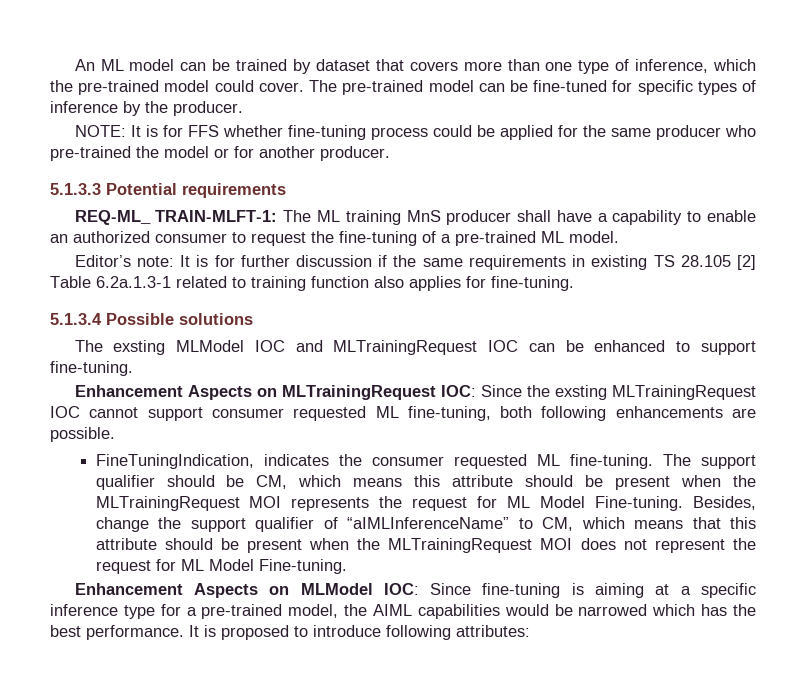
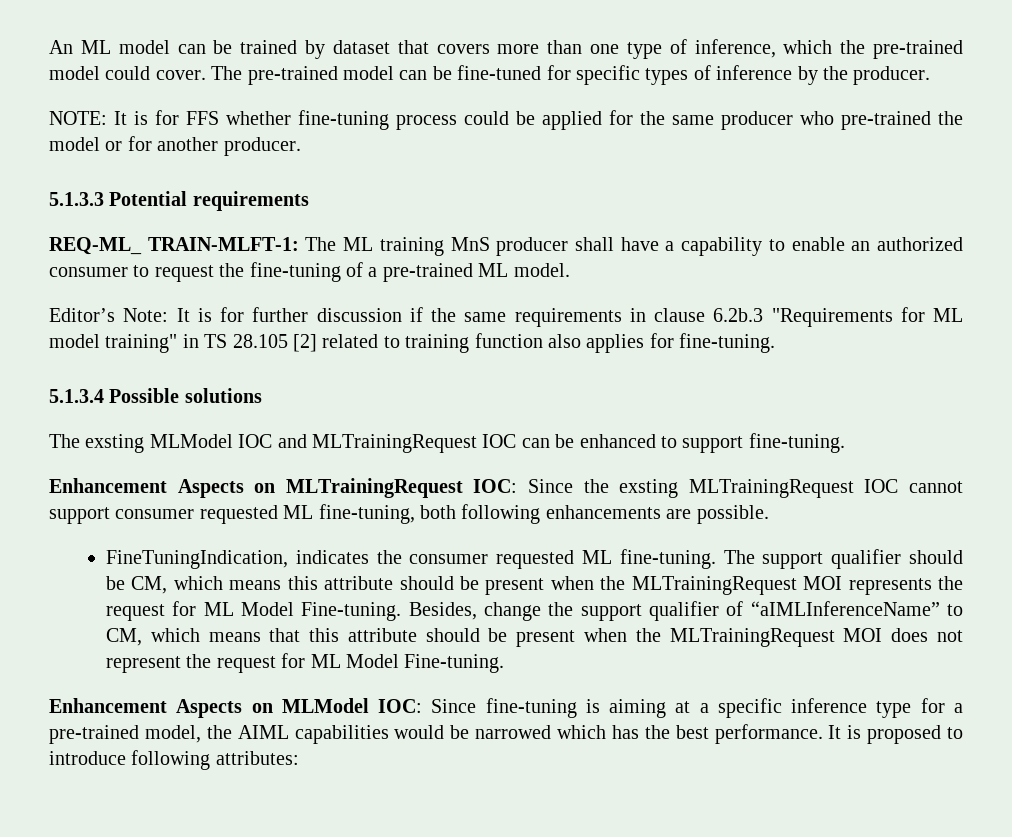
[136,256,174,267] note: -> [123,308,169,322] Note:
[591,255,648,270] existing -> [654,307,963,327] [49,334,199,353] clause 6.2b.3 "Requirements for ML model training" in
[50,276,171,288] Table 6.2a.1.3-1 -> (317, 343) none

